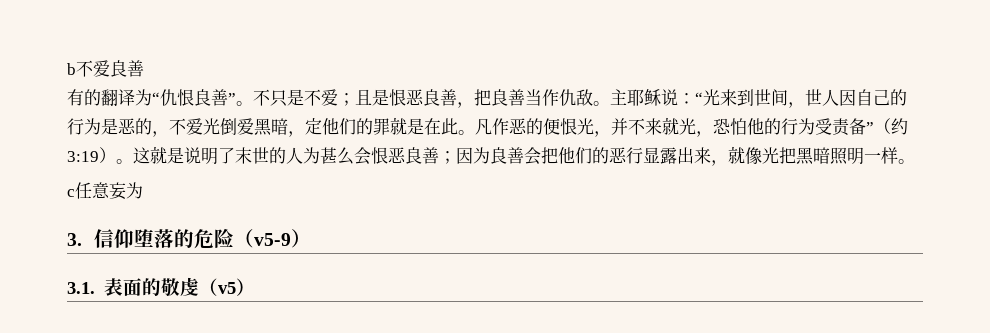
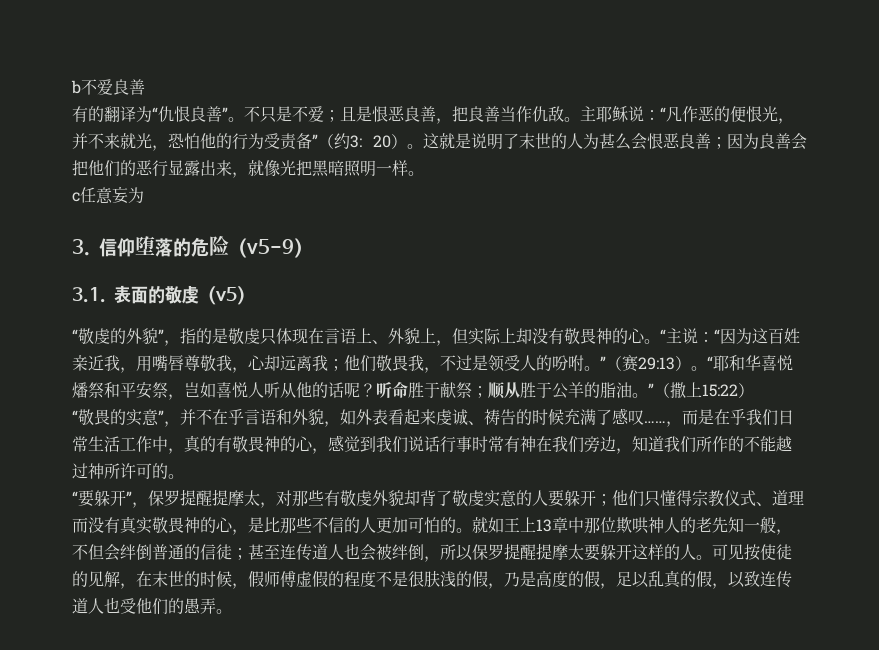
[703,89,907,108] [67,117,475,137] 光来到世间，世人因自己的行为是恶的，不爱光倒爱黑暗，定他们的罪就是在此。 -> (666, 113) none
[67,151,99,162] 3:19 -> [350,135,391,148] 3: 20
(255, 287) none -> [72,328,800,346] [72,355,793,373] [72,381,754,400] [72,408,794,427] [72,435,792,454] [72,463,184,479] [72,489,804,508] [72,516,792,535] [72,543,792,562] [72,570,792,589] [72,597,232,615] // “敬虔的外貌”，指的是敬虔只体现在言语上、外貌上，但实际上却没有敬畏神的心。“主说：“因为这百姓亲近我，用嘴唇尊敬我，心却远离我；他们敬畏我，不过是领受人的吩咐。”（赛29:13）。“耶和华喜悦燔祭和平安祭，岂如喜悦人听从他的话呢？听命胜于献祭；顺从胜于公羊的脂油。”（撒上15:22） // “敬畏的实意”，并不在乎言语和外貌，如外表看起来虔诚、祷告的时候充满了感叹……，而是在乎我们日常生活工作中，真的有敬畏神的心，感觉到我们说话行事时常有神在我们旁边，知道我们所作的不能越过神所许可的。 // “要躲开”，保罗提醒提摩太，对那些有敬虔外貌却背了敬虔实意的人要躲开；他们只懂得宗教仪式、道理而没有真实敬畏神的心，是比那些不信的人更加可怕的。就如王上13章中那位欺哄神人的老先知一般，不但会绊倒普通的信徒；甚至连传道人也会被绊倒，所以保罗提醒提摩太要躲开这样的人。可见按使徒的见解，在末世的时候，假师傅虚假的程度不是很肤浅的假，乃是高度的假，足以乱真的假，以致连传道人也受他们的愚弄。

